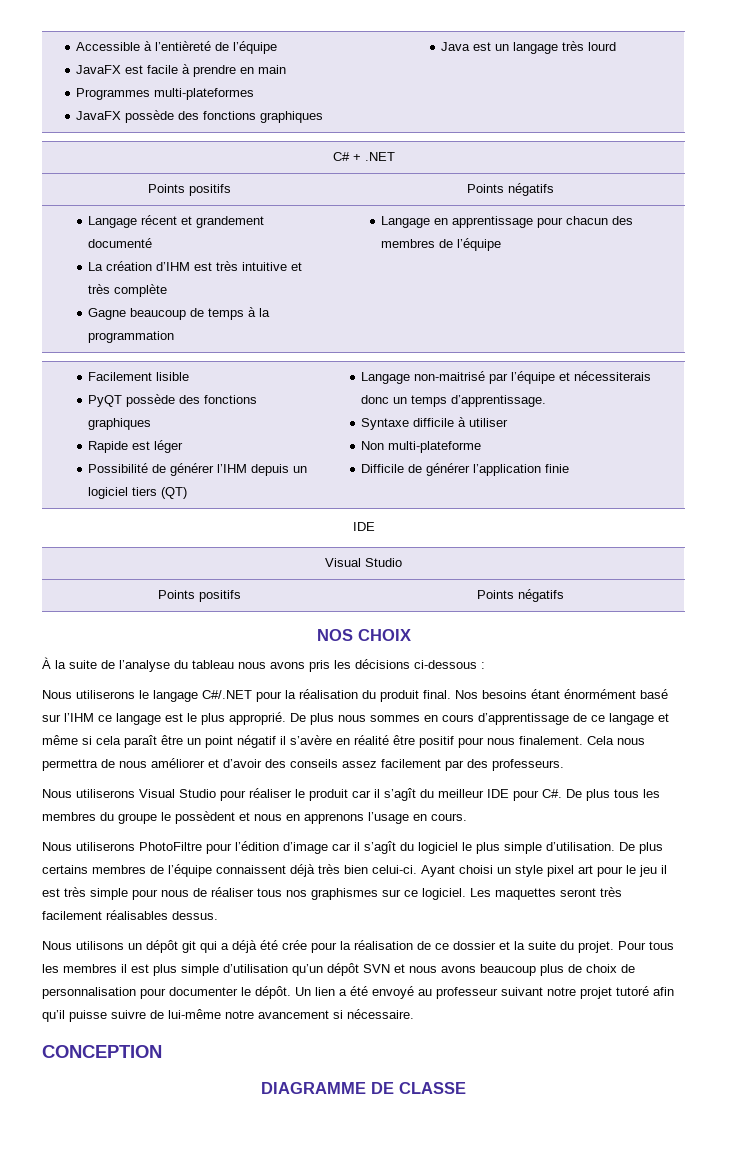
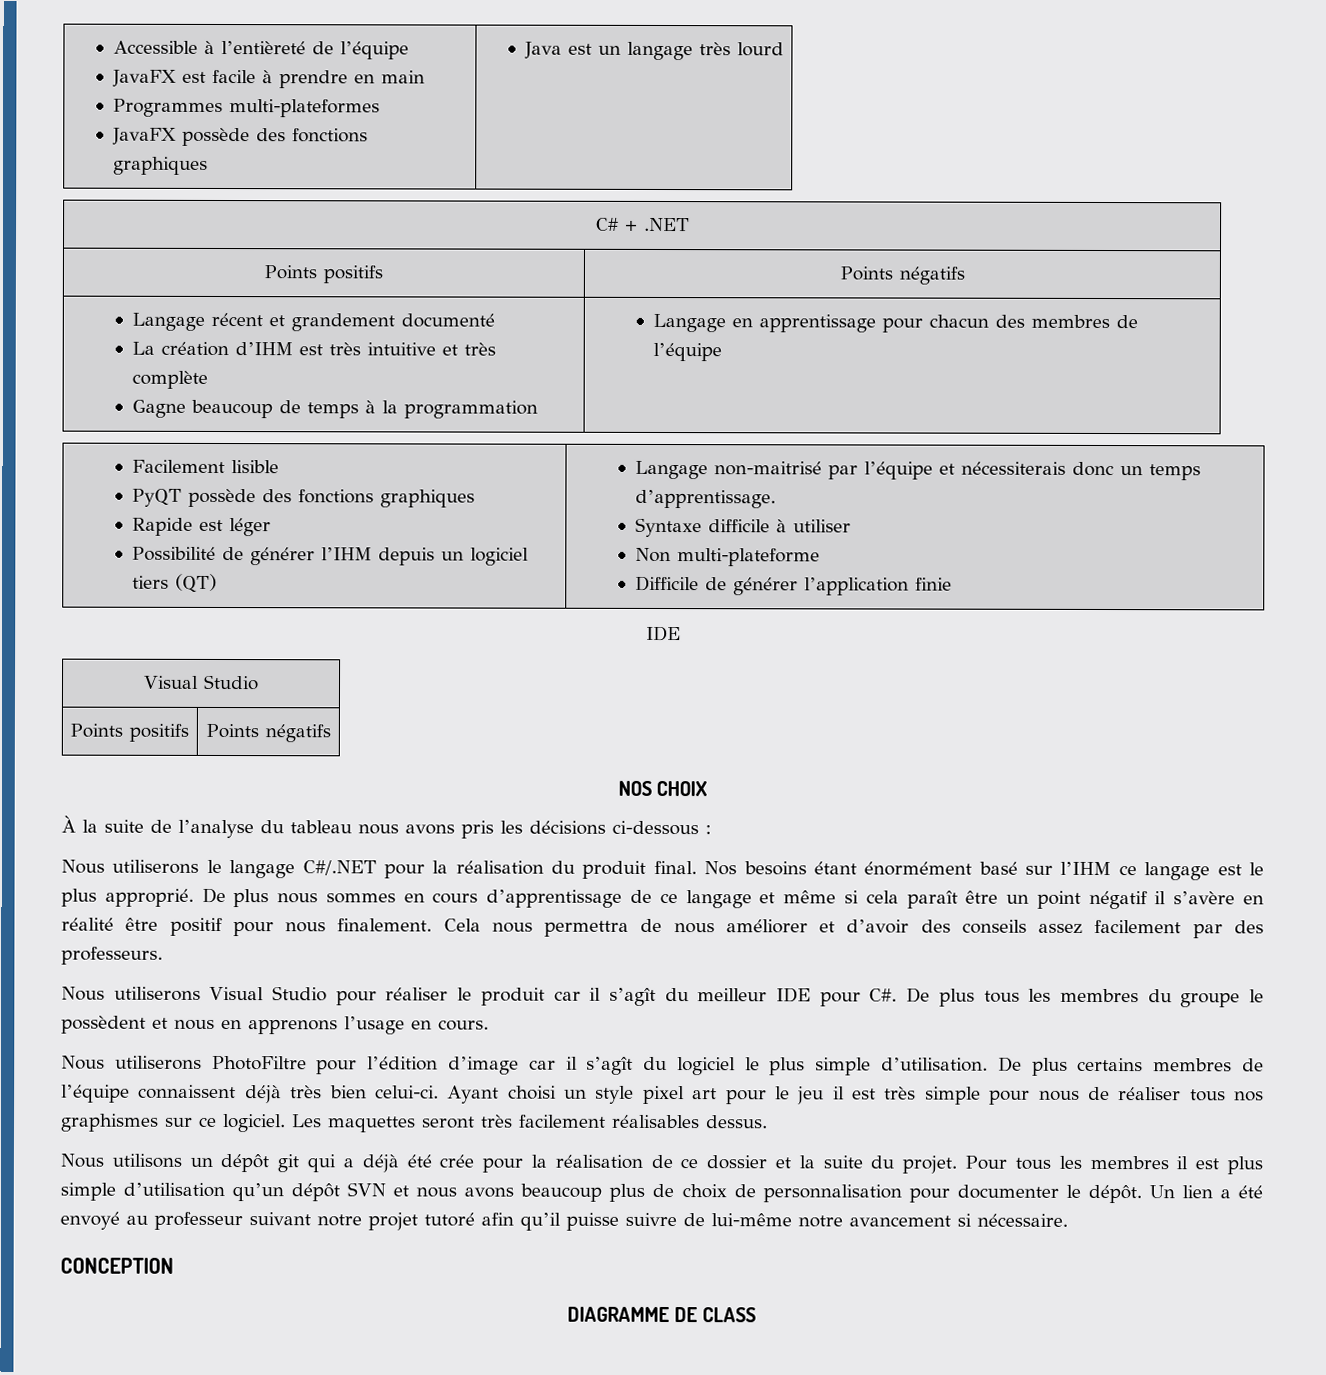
[399,1082,466,1094] CLASSE -> [702,1307,757,1323] CLASS

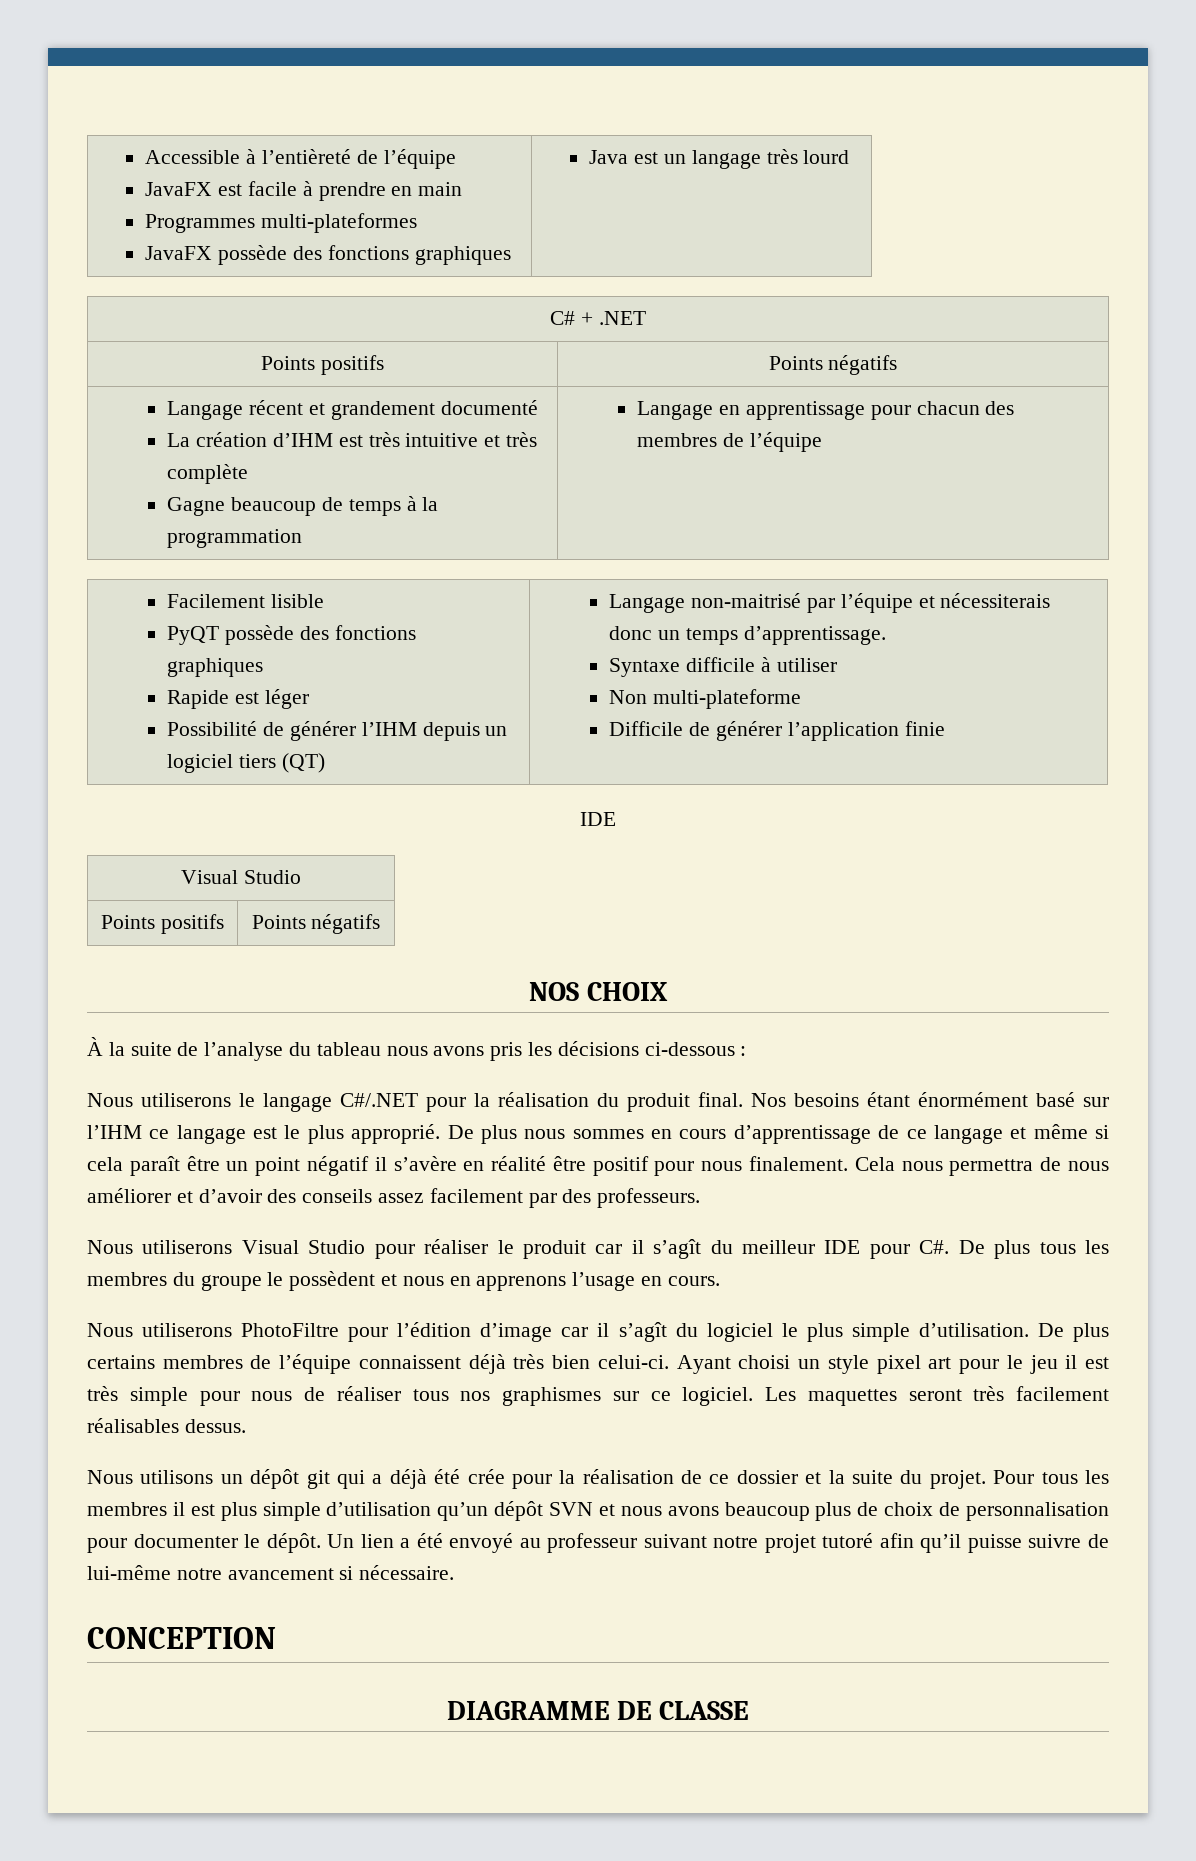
[702,1307,757,1323] CLASS -> [659,1701,750,1720] CLASSE

